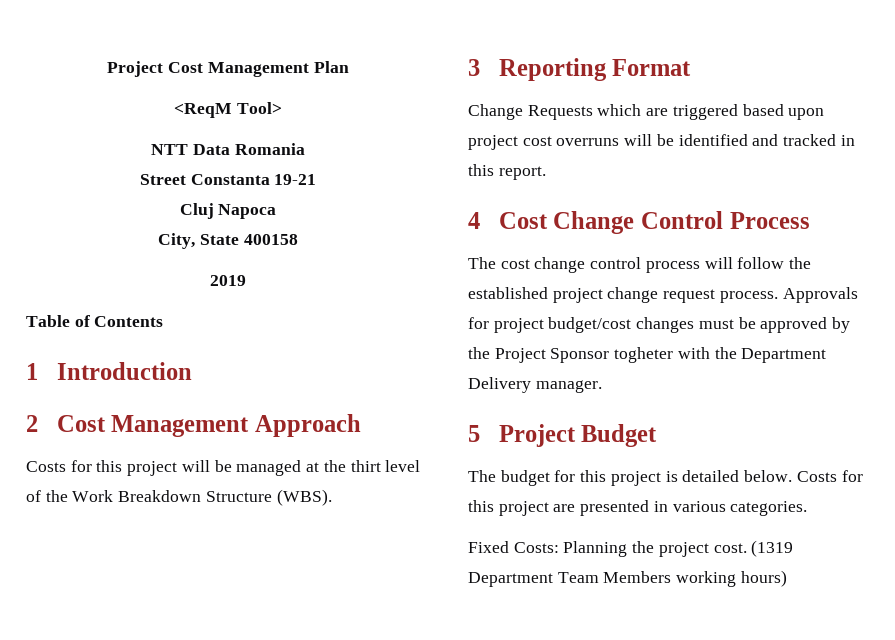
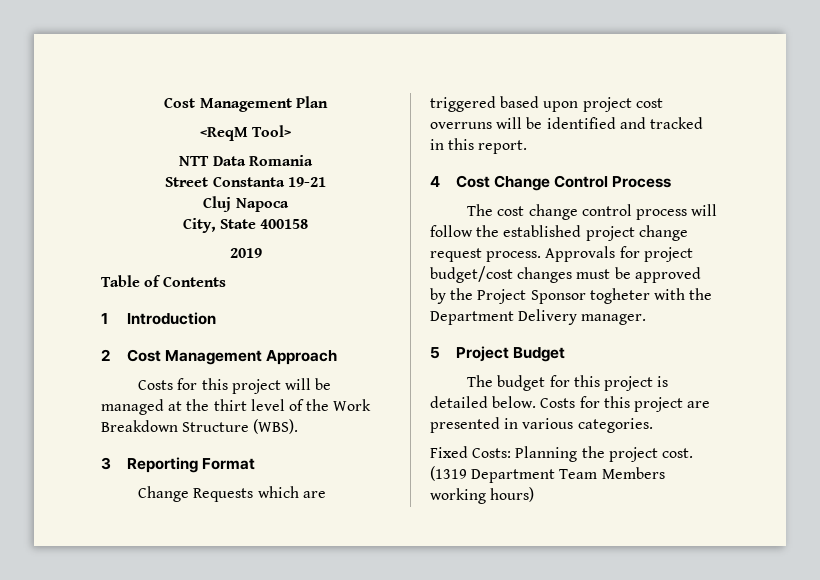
[107,61,164,77] Project -> (164, 102) none

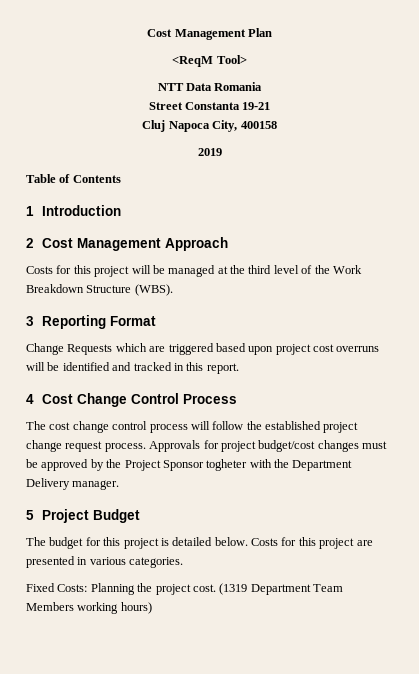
[182,218,256,233] // City, State -> [212,120,238,132] City,
[213,399,247,411] thirt -> [248,265,272,274] third

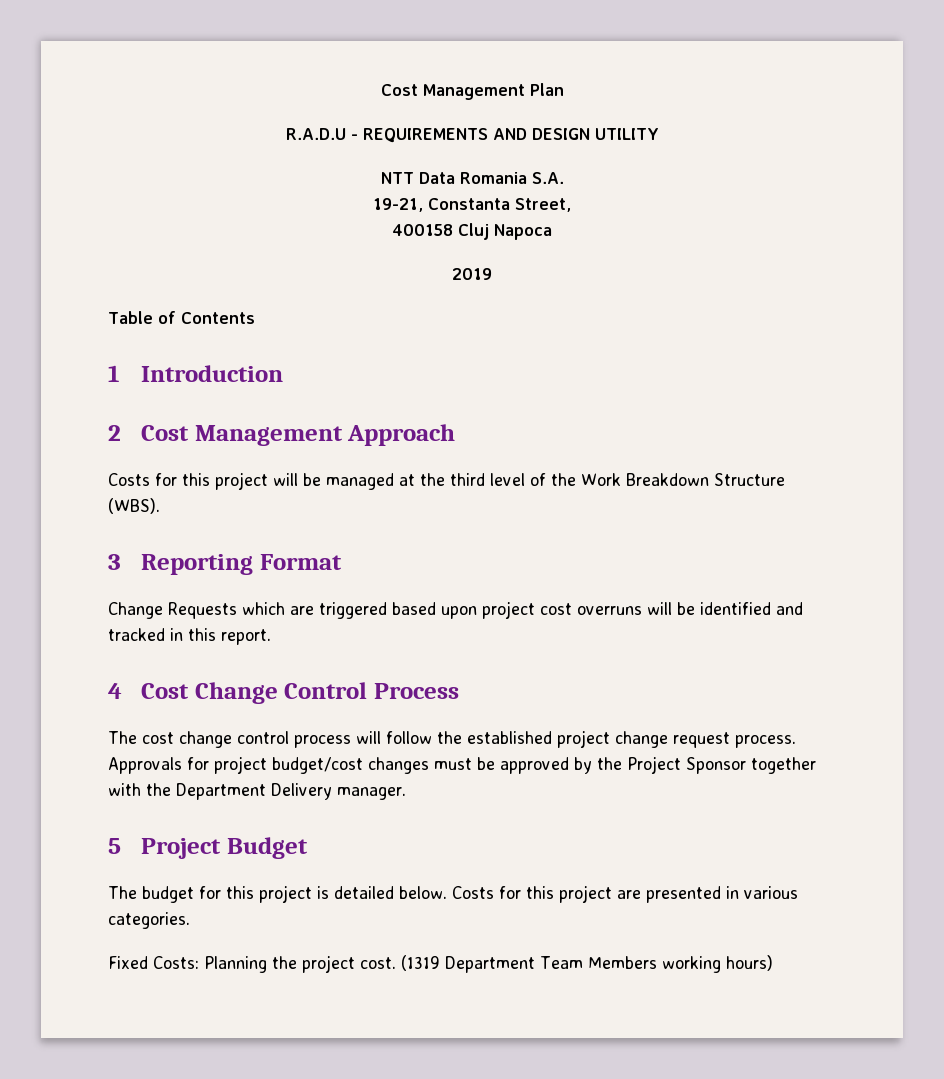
[172,55,247,67] [157,82,263,91] [148,102,271,110] <ReqM Tool> // NTT Data Romania // Street Constanta 19-21 // -> [285,128,659,143] [380,172,564,184] [373,198,571,212] [392,224,453,236] R.A.D.U - REQUIREMENTS AND DESIGN UTILITY // NTT Data Romania S.A. // 19-21, Constanta Street, // 400158
[212,120,277,132] City, 400158 -> (552, 232) none
[206,459,248,471] togheter -> [751,757,816,774] together

